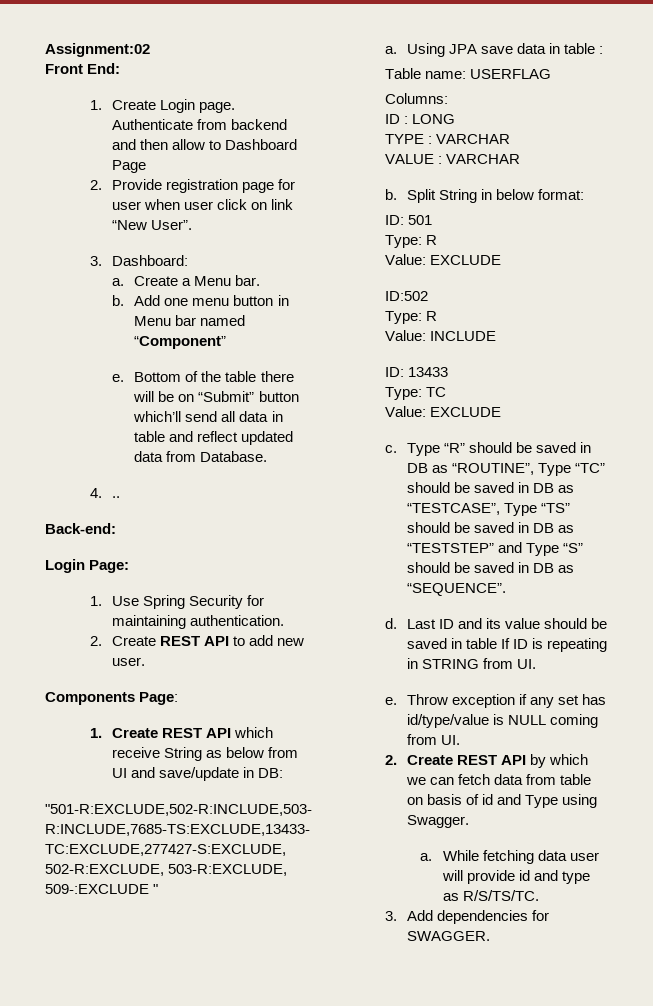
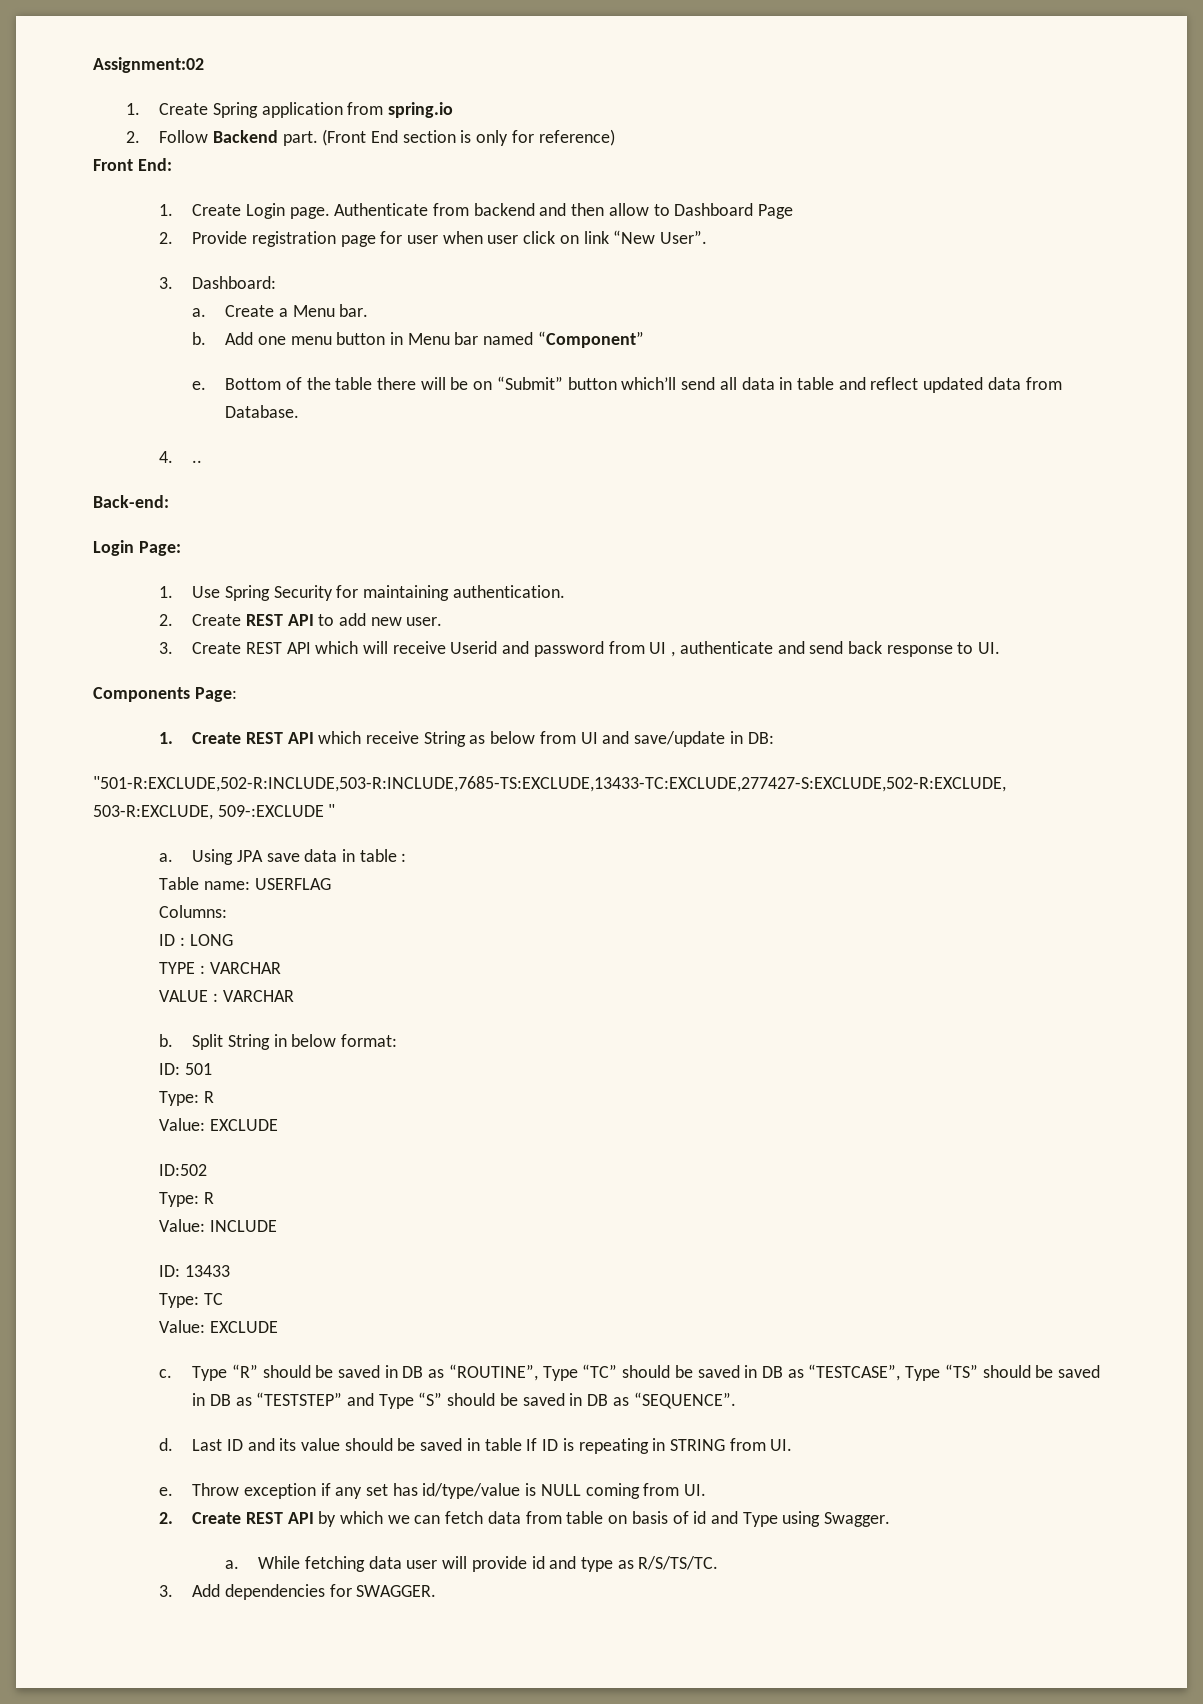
(150, 50) none -> [126,102,453,118] [126,129,615,146] // 1. Create Spring application from spring.io // 2. Follow Backend part. (Front End section is only for reference)
(145, 661) none -> [159,641,1001,657] // 3. Create REST API which will receive Userid and password from UI , authenticate and send back response to UI.

